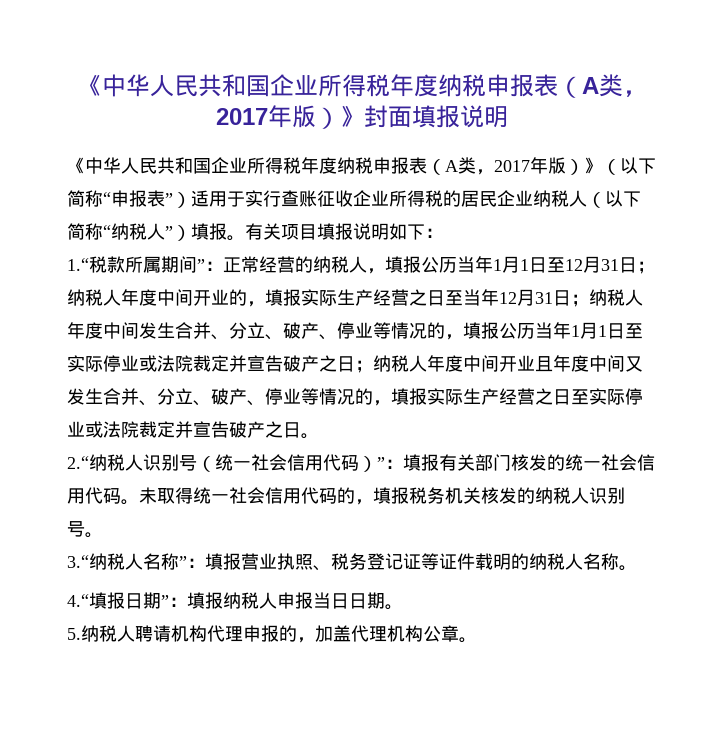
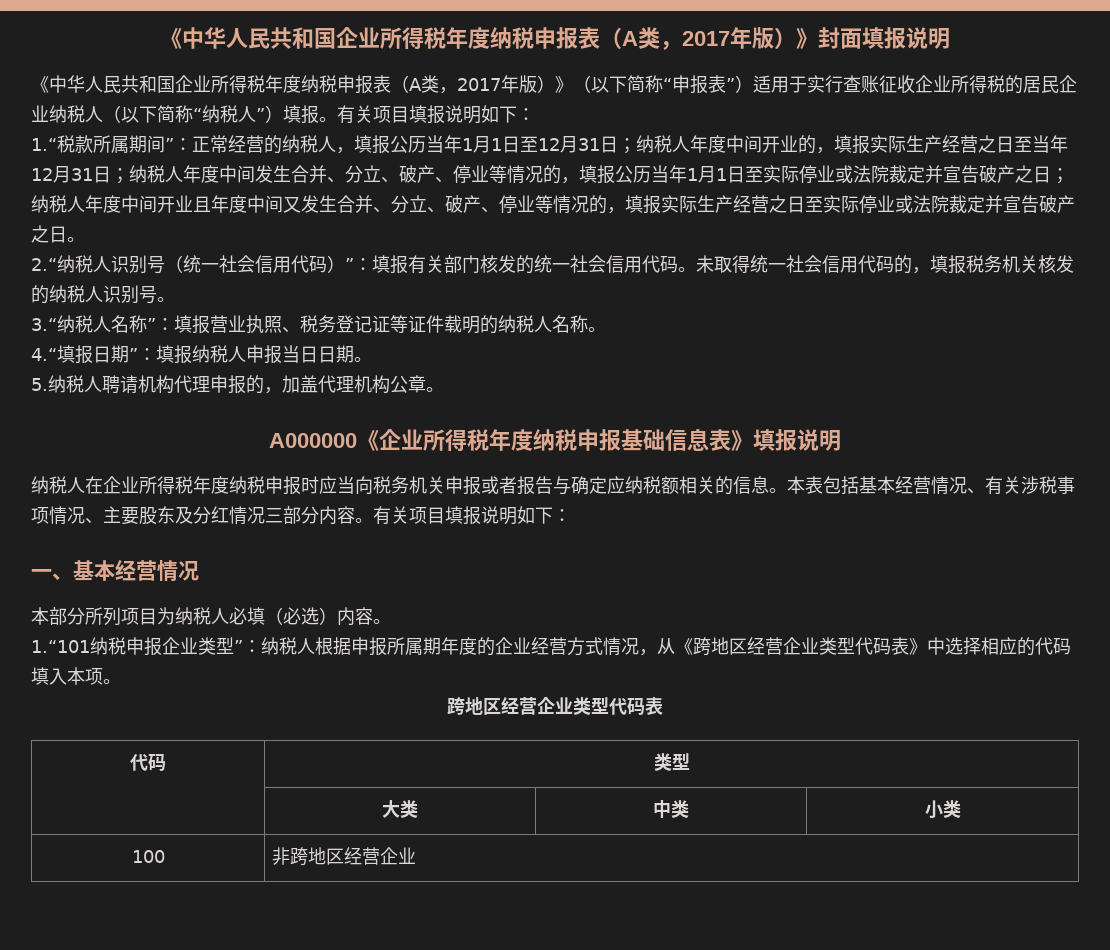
(477, 640) none -> [269,428,841,451] [31,476,1075,495] [31,506,571,525] [31,560,199,582] [31,607,391,626] [31,637,1071,656] [31,667,121,685] [447,696,663,715] [130,753,166,771] [653,753,690,771] [382,800,418,818] [652,800,689,818] [924,800,961,819] [131,850,165,863] [271,847,416,866] // A000000《企业所得税年度纳税申报基础信息表》填报说明 // 纳税人在企业所得税年度纳税申报时应当向税务机关申报或者报告与确定应纳税额相关的信息。本表包括基本经营情况、有关涉税事项情况、主要股东及分红情况三部分内容。有关项目填报说明如下： // 一、基本经营情况 // 本部分所列项目为纳税人必填（必选）内容。 // 1.“101纳税申报企业类型”：纳税人根据申报所属期年度的企业经营方式情况，从《跨地区经营企业类型代码表》中选择相应的代码填入本项。 // 跨地区经营企业类型代码表 // 代码 | 类型 // | 大类 | 中类 | 小类 // 100 | 非跨地区经营企业

